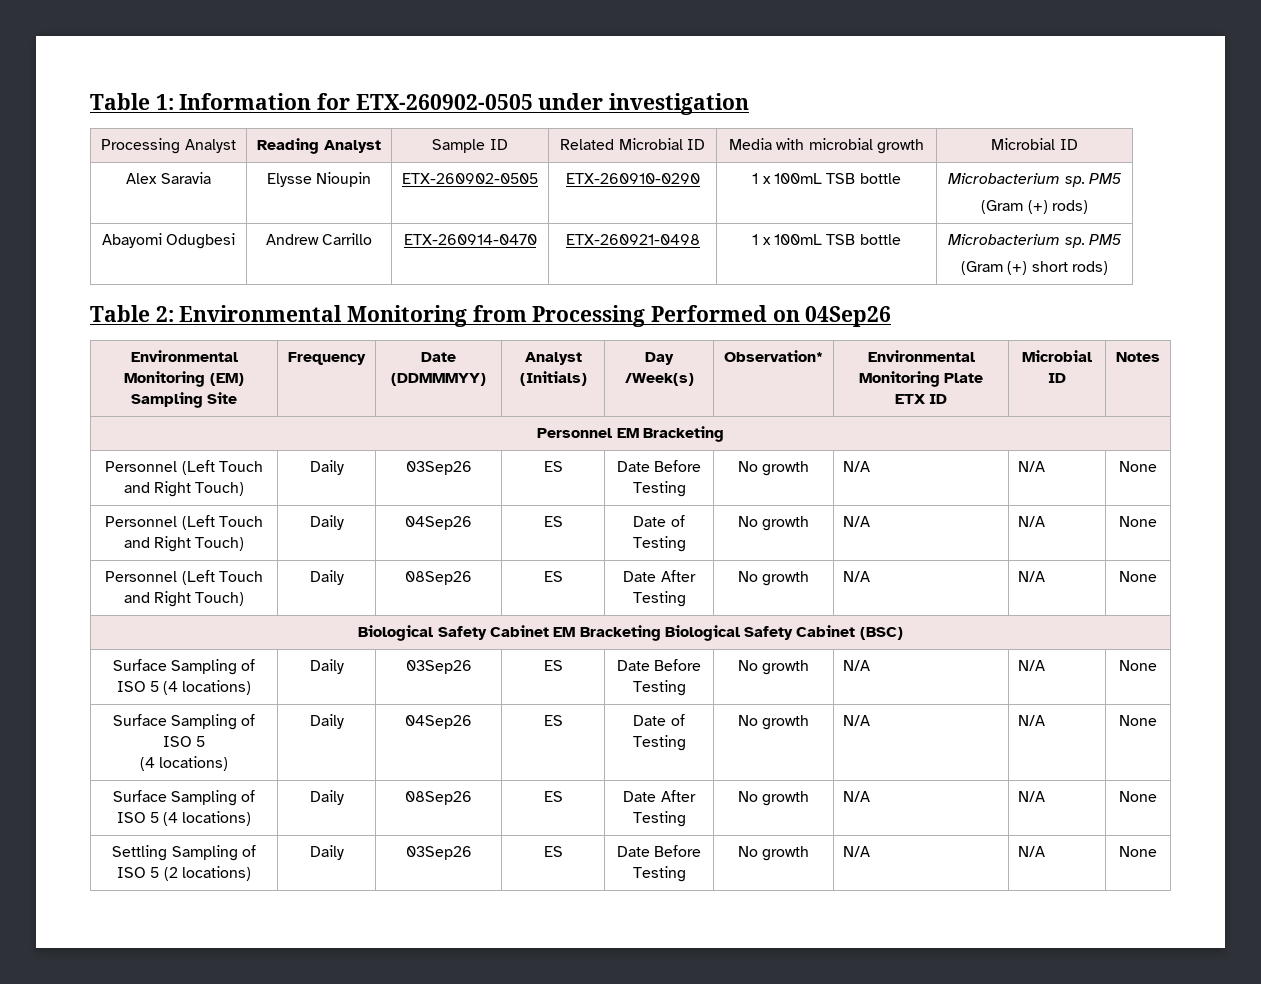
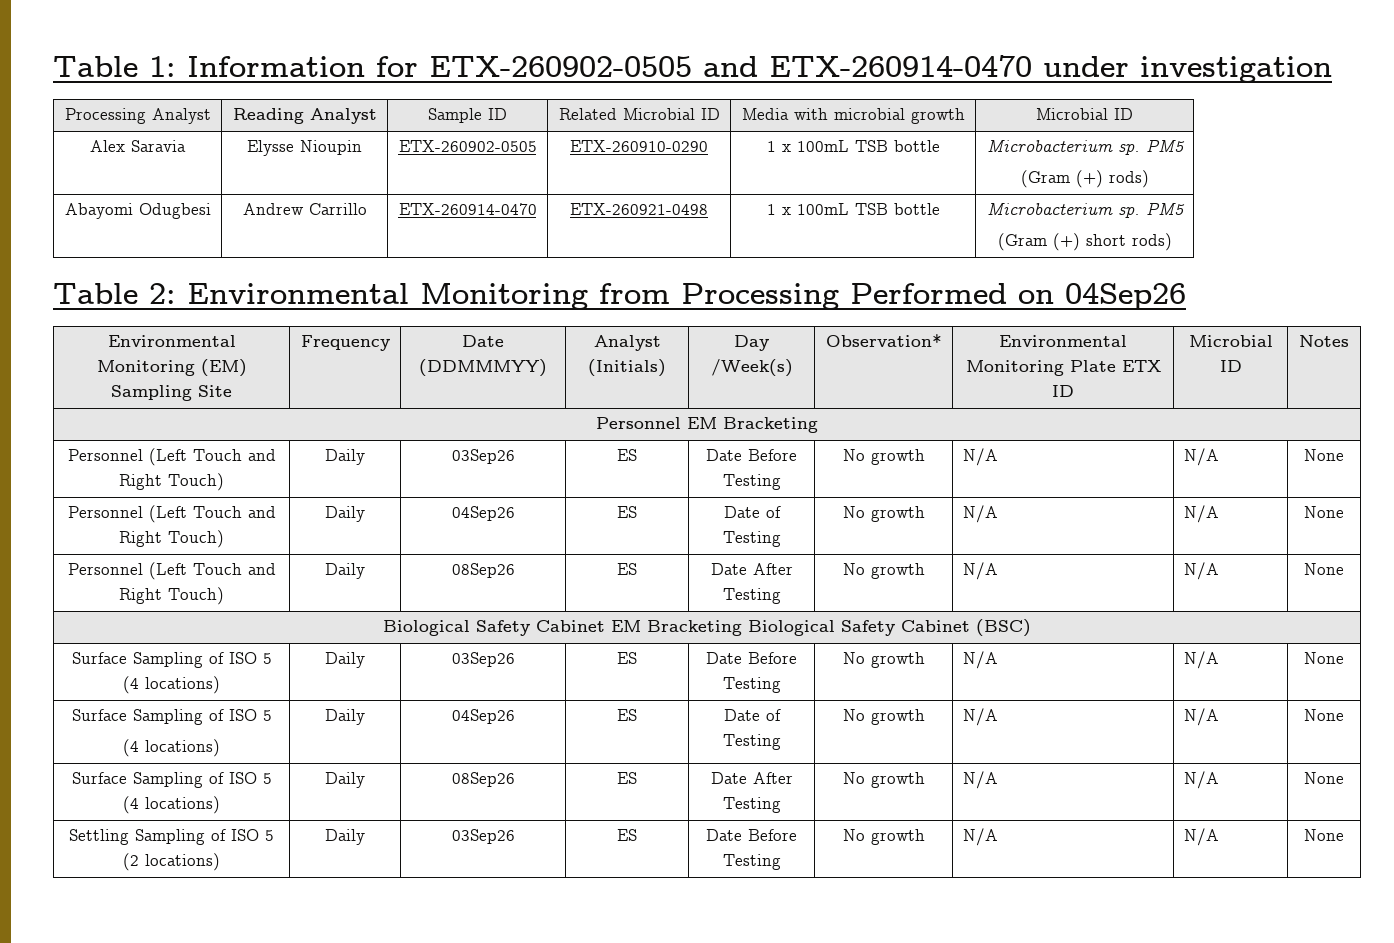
(533, 102) none -> [703,55,1032,77] and ETX-260914-0470

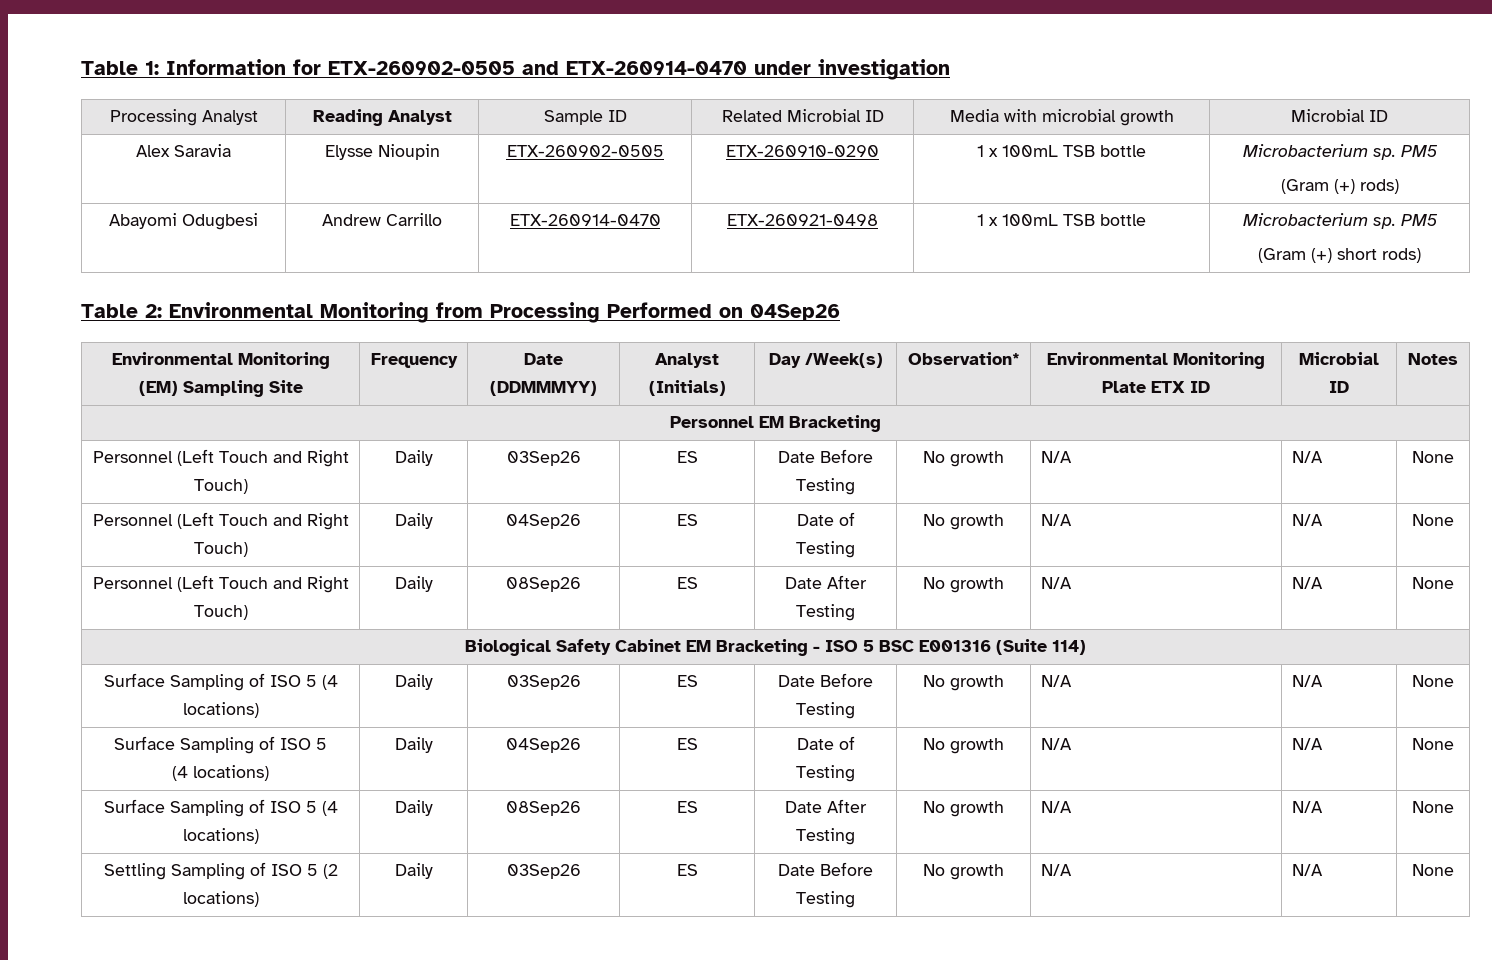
[748,619,1031,637] Biological Safety Cabinet (BSC) -> [813,639,1086,655] - ISO 5 BSC E001316 (Suite 114)

